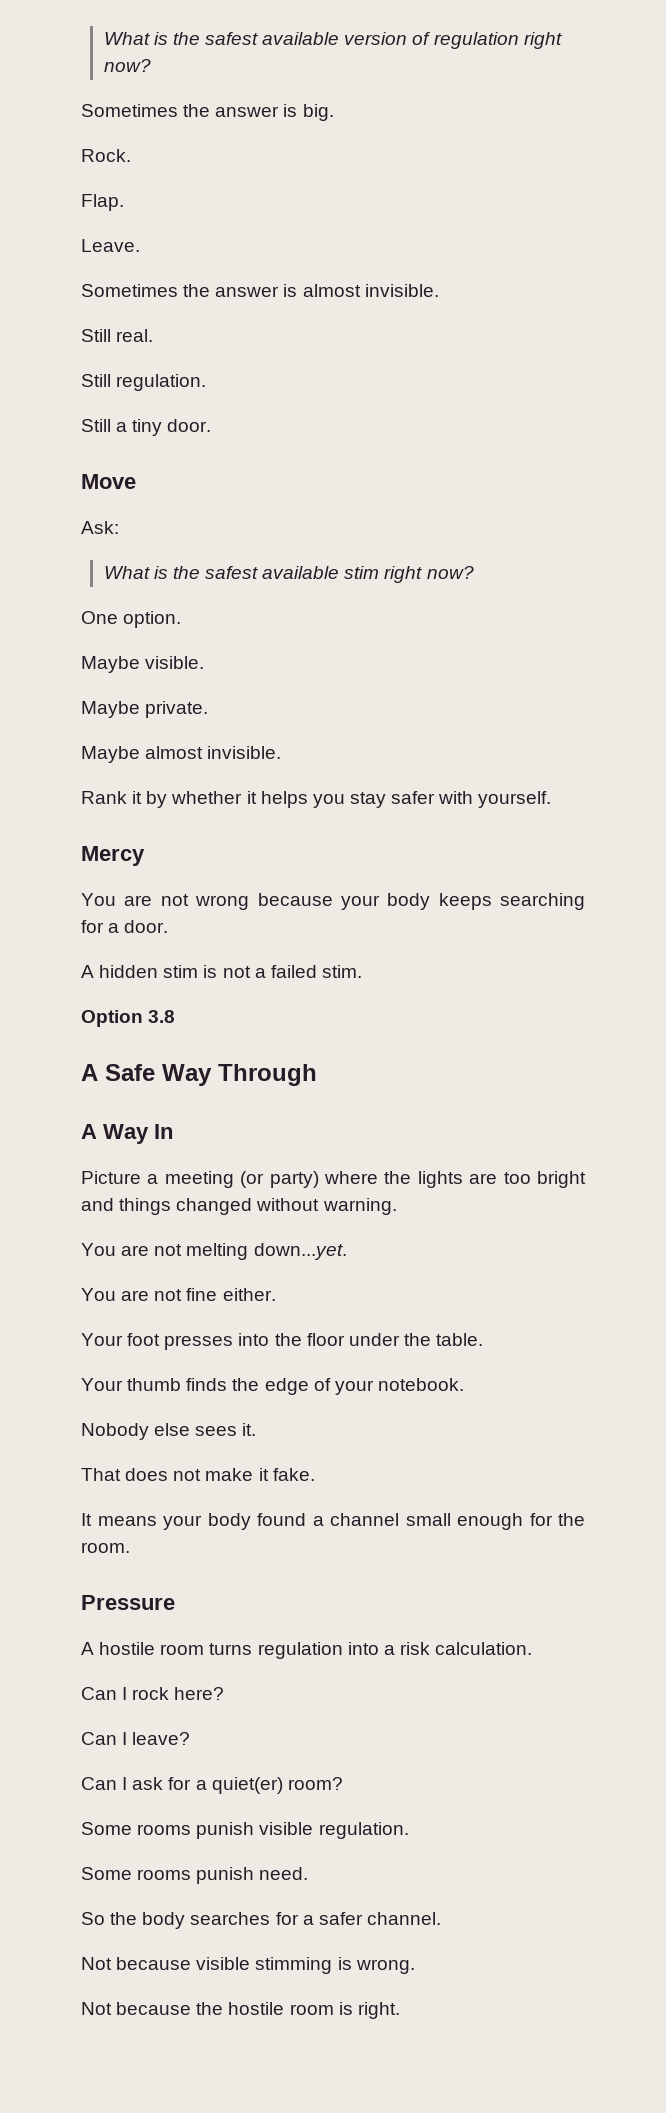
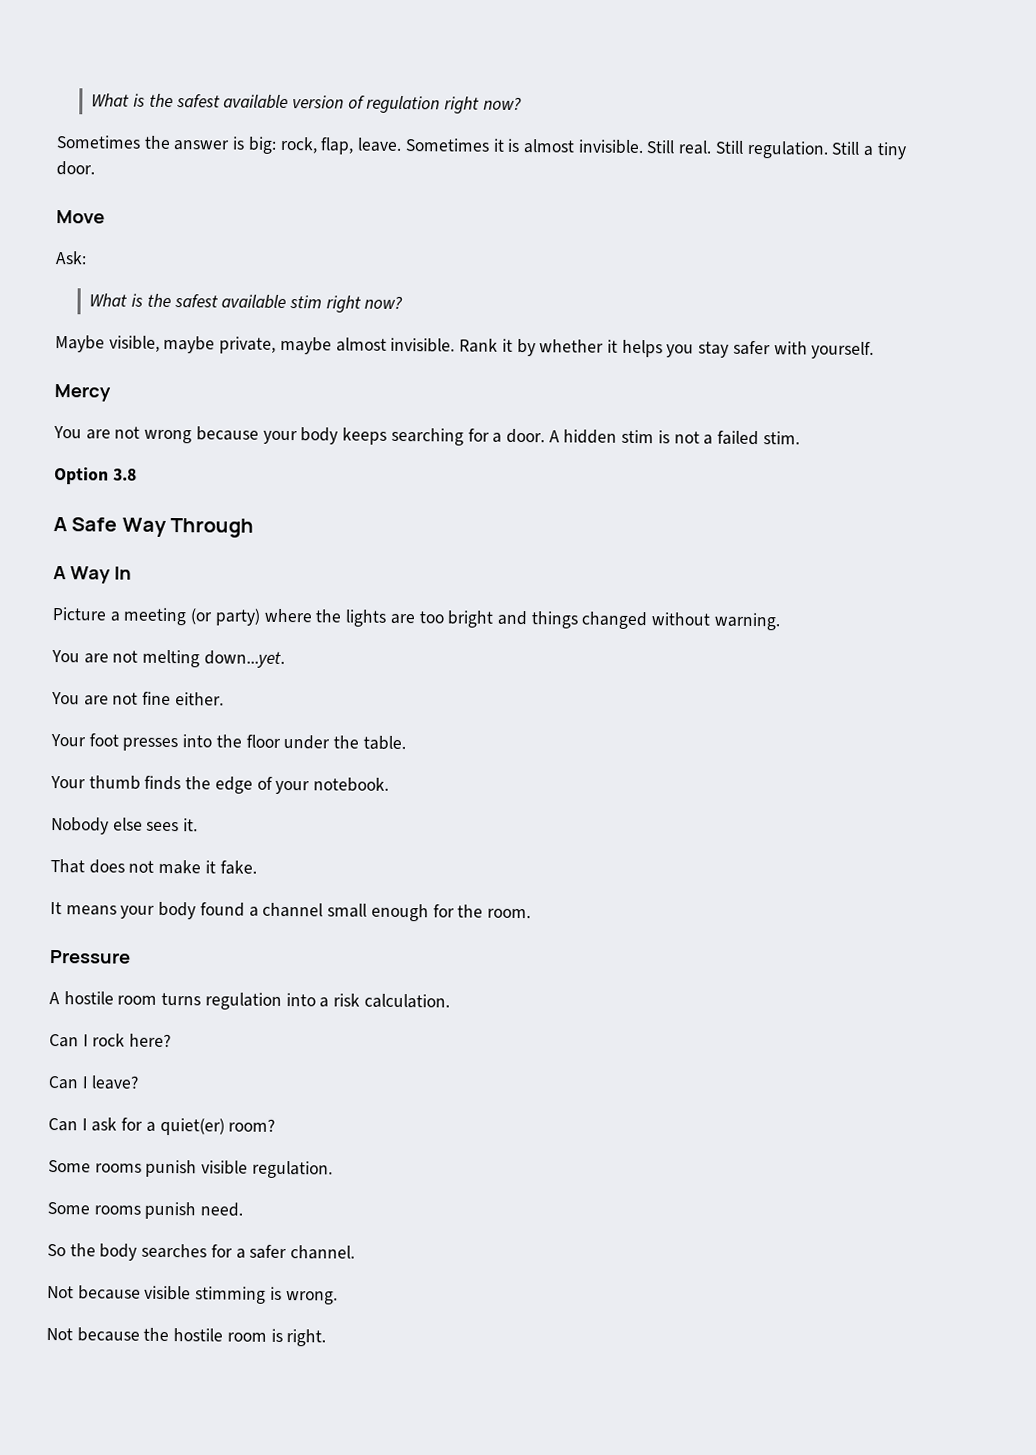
[302,104,334,121] [81,149,131,162] [81,194,124,211] [81,239,140,252] [81,284,280,297] big. // Rock. // Flap. // Leave. // Sometimes the answer -> [247,136,505,155] big: rock, flap, leave. Sometimes it
(439, 290) // -> (644, 147) none
(154, 335) // -> (713, 147) none
(207, 382) // -> (829, 149) none
[81,611,182,628] [81,656,205,673] [81,701,209,718] [81,746,282,763] // One option. // Maybe visible. // Maybe private. // Maybe almost invisible. // -> [55,335,456,355] // Maybe visible, maybe private, maybe almost invisible.
(169, 926) // -> (545, 436) none

